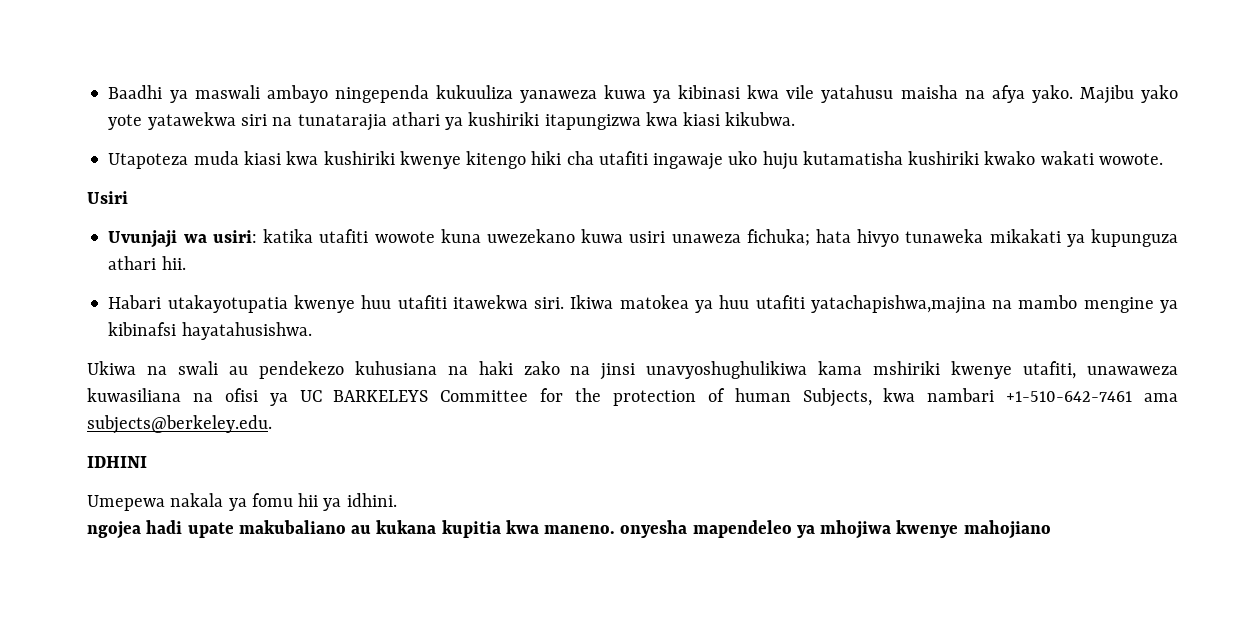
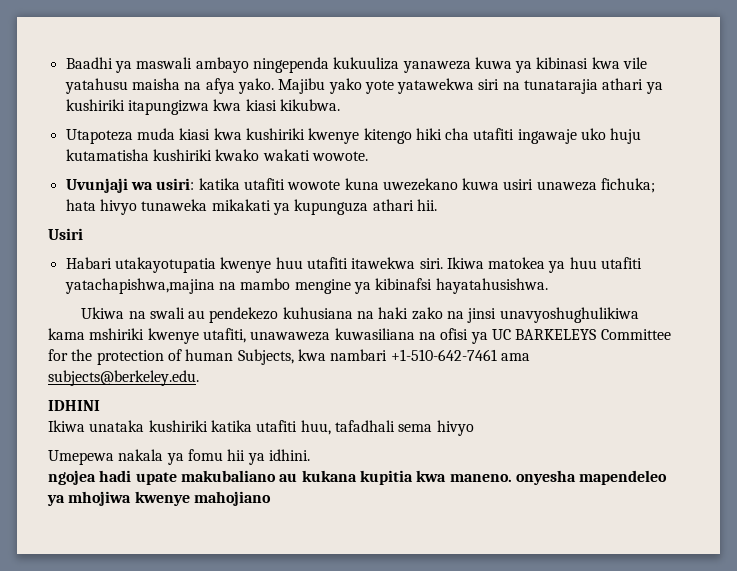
[87,191,128,204] // Usiri -> (368, 156) none
(186, 263) none -> [48,228,83,240] // Usiri
(147, 462) none -> [48,420,474,436] // Ikiwa unataka kushiriki katika utafiti huu, tafadhali sema hivyo

